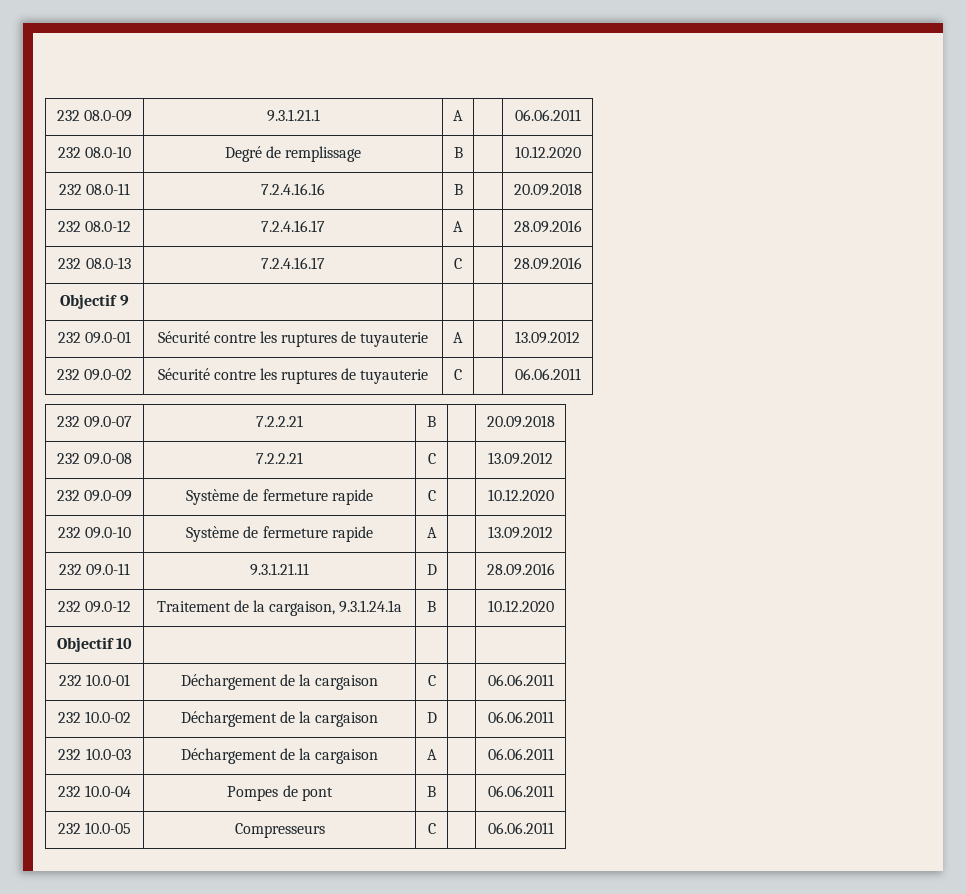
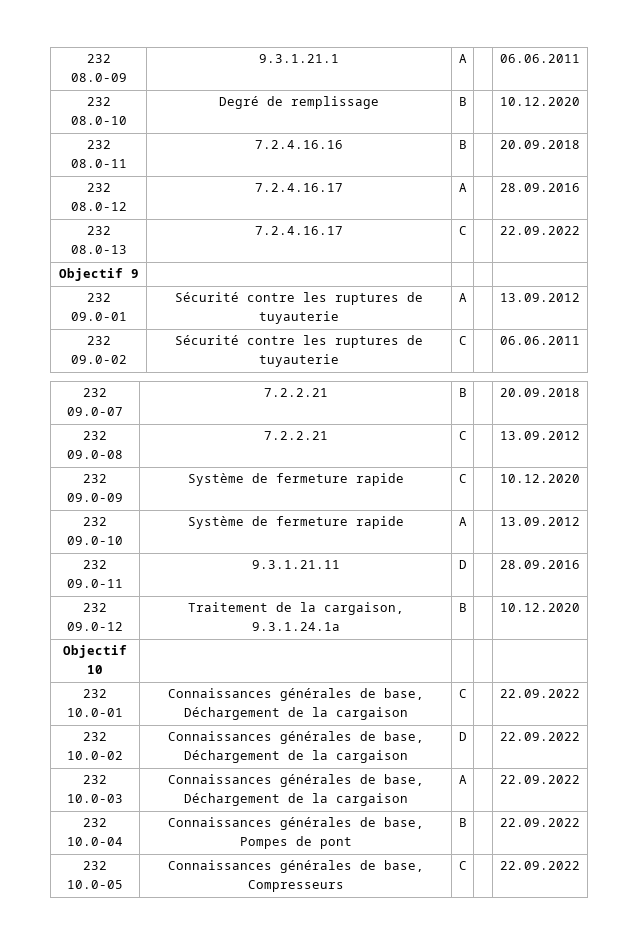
[513,257,582,270] 28.09.2016 -> [500,226,580,235] 22.09.2022
(131, 680) none -> [167,688,424,701] Connaissances générales de base,
[487,674,554,686] 06.06.2011 -> [500,689,580,698] 22.09.2022
(132, 717) none -> [167,731,424,744] Connaissances générales de base,
[487,711,554,723] 06.06.2011 -> [500,732,580,741] 22.09.2022
(131, 754) none -> [167,774,424,787] Connaissances générales de base,
[487,748,554,760] 06.06.2011 -> [500,775,580,784] 22.09.2022
(132, 791) none -> [167,817,424,830] Connaissances générales de base,
[487,785,554,797] 06.06.2011 -> [500,818,580,827] 22.09.2022
(132, 828) none -> [167,860,424,873] Connaissances générales de base,
[487,822,554,834] 06.06.2011 -> [500,861,580,870] 22.09.2022

